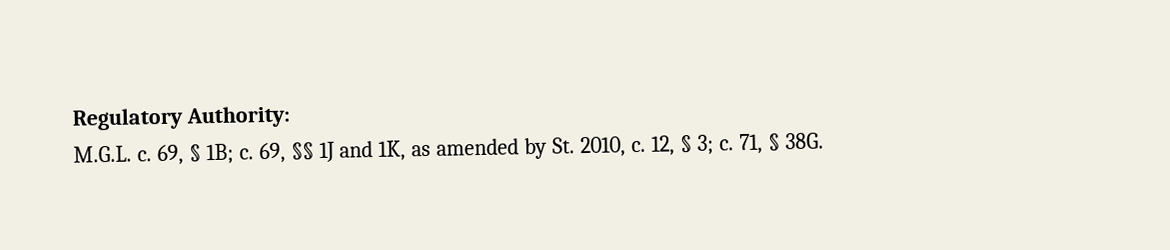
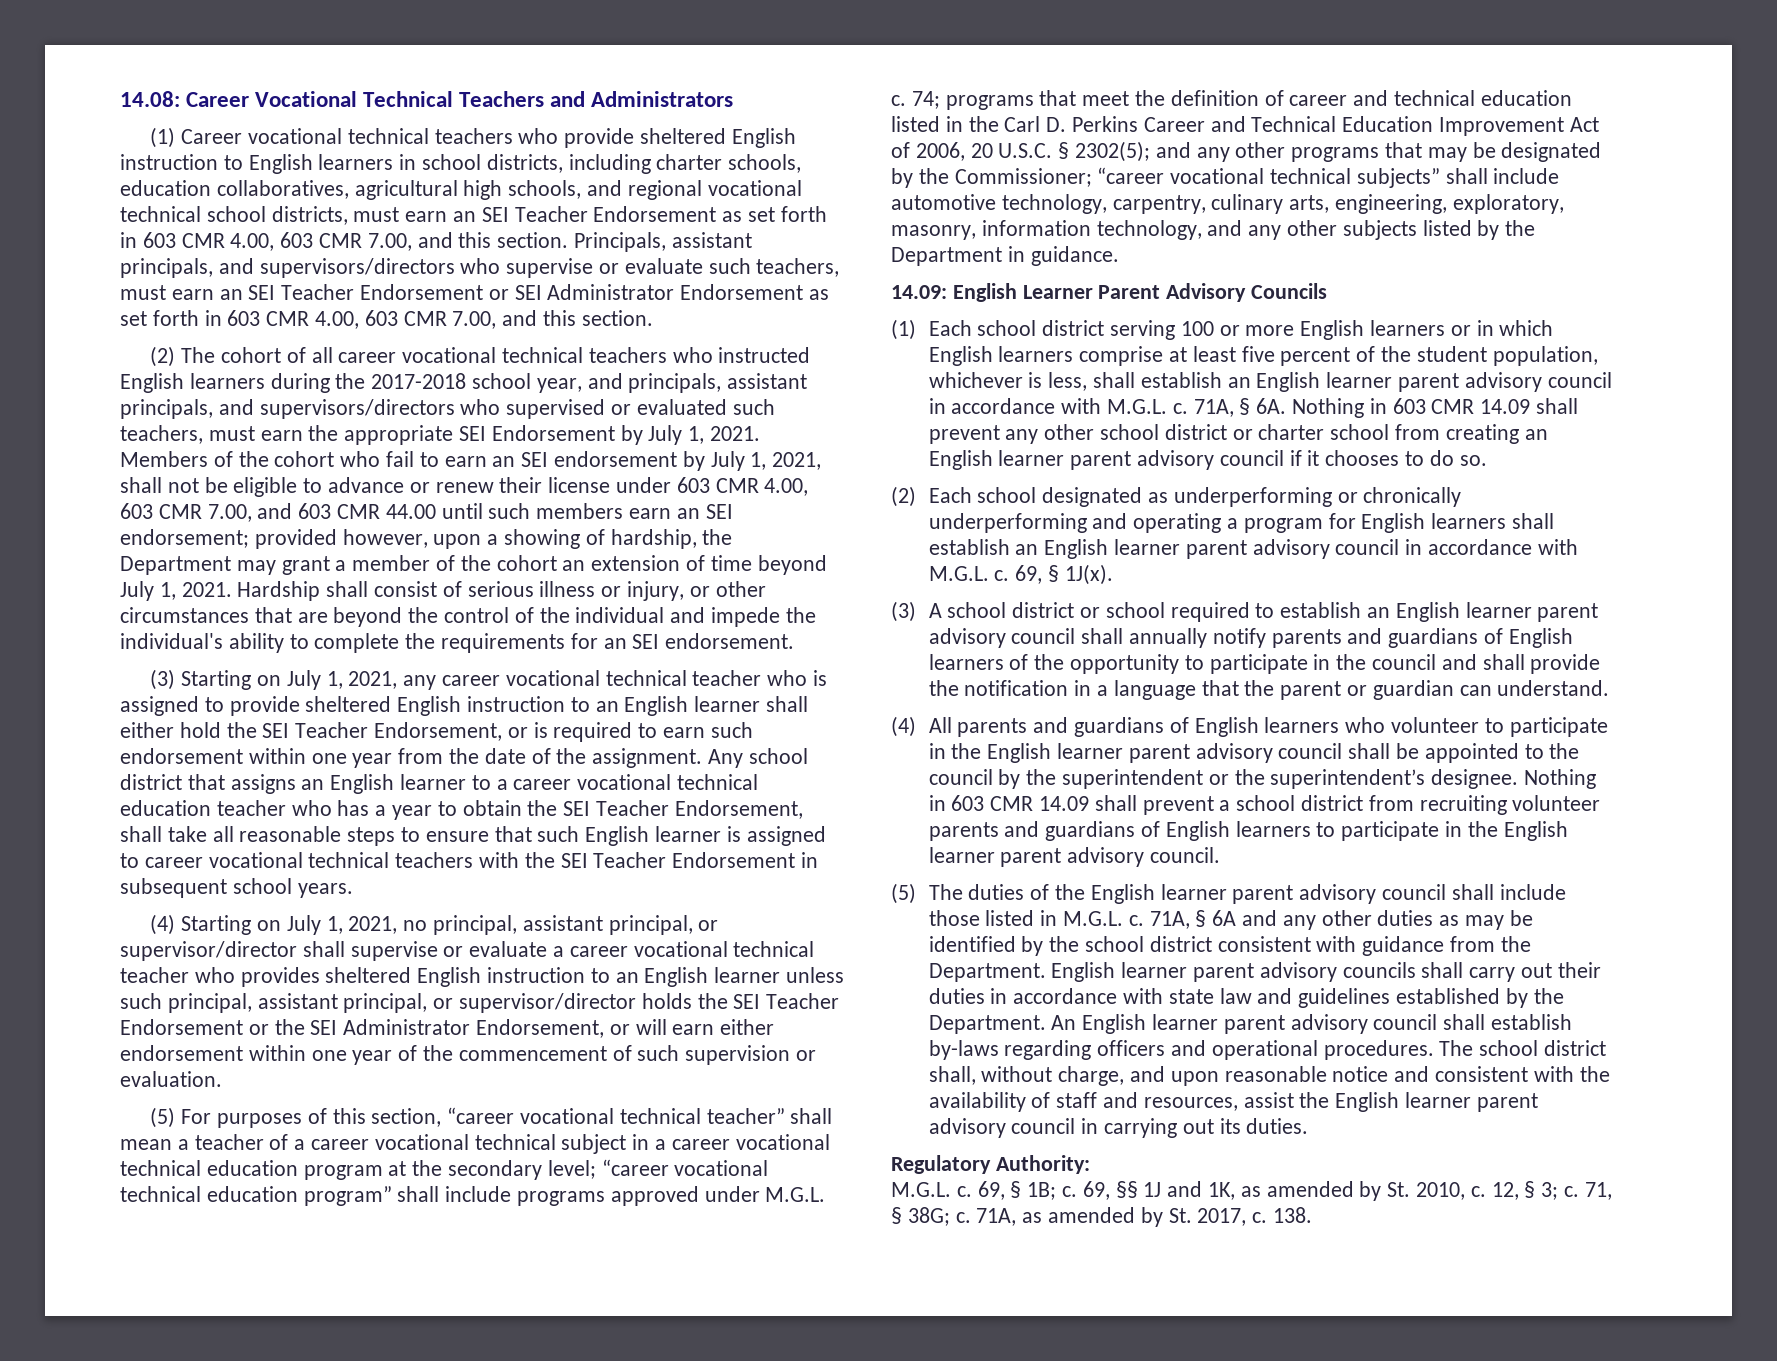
(72, 119) none -> [120,91,734,107] [150,127,796,148] [120,154,802,174] [120,180,802,200] [120,206,827,225] [120,232,752,252] [120,258,840,278] [120,284,830,300] [120,310,653,329] [150,346,811,367] [120,373,808,393] [120,399,775,419] [120,425,761,445] [120,451,822,471] [120,477,809,497] [120,503,733,522] [120,529,733,549] [120,555,827,575] [120,581,766,601] [120,607,816,627] [120,633,795,653] [150,669,828,690] [120,696,809,716] [120,722,753,742] [120,748,808,768] [120,774,759,794] [120,800,803,820] [120,826,826,846] [120,852,819,868] [120,878,353,898] [150,914,719,935] [120,941,815,961] [120,967,845,987] [120,993,840,1013] [120,1019,775,1038] [120,1045,817,1065] [120,1071,222,1087] [150,1107,833,1128] [120,1134,830,1154] [120,1159,769,1180] [120,1186,826,1206] [891,90,1572,110] [891,116,1599,136] [891,141,1602,162] [891,167,1560,188] [891,194,1564,214] [891,220,1536,240] [891,246,1119,266] [891,283,1328,302] [891,319,1554,340] [928,346,1598,366] [928,372,1612,392] [928,398,1579,418] [928,424,1548,444] [928,450,1487,470] [891,486,1462,507] [928,513,1555,533] [928,539,1578,559] [928,564,1113,585] [891,601,1599,622] [928,628,1573,648] [928,654,1601,674] [928,680,1610,700] [891,716,1608,737] [928,743,1580,763] [928,769,1597,789] [928,795,1601,815] [928,821,1568,841] [928,847,1221,867] [891,883,1566,904] [928,910,1533,930] [928,936,1531,956] [928,962,1601,982] [928,988,1564,1008] [928,1014,1573,1034] [928,1040,1607,1060] [928,1066,1610,1086] [928,1092,1538,1112] [928,1118,1309,1138] 14.08: Career Vocational Technical Teachers and Administrators // (1) Career vocational technical teachers who provide sheltered English instruction to English learners in school districts, including charter schools, education collaboratives, agricultural high schools, and regional vocational technical school districts, must earn an SEI Teacher Endorsement as set forth in 603 CMR 4.00, 603 CMR 7.00, and this section. Principals, assistant principals, and supervisors/directors who supervise or evaluate such teachers, must earn an SEI Teacher Endorsement or SEI Administrator Endorsement as set forth in 603 CMR 4.00, 603 CMR 7.00, and this section. // (2) The cohort of all career vocational technical teachers who instructed English learners during the 2017-2018 school year, and principals, assistant principals, and supervisors/directors who supervised or evaluated such teachers, must earn the appropriate SEI Endorsement by July 1, 2021. Members of the cohort who fail to earn an SEI endorsement by July 1, 2021, shall not be eligible to advance or renew their license under 603 CMR 4.00, 603 CMR 7.00, and 603 CMR 44.00 until such members earn an SEI endorsement; provided however, upon a showing of hardship, the Department may grant a member of the cohort an extension of time beyond July 1, 2021. Hardship shall consist of serious illness or injury, or other circumstances that are beyond the control of the individual and impede the individual's ability to complete the requirements for an SEI endorsement. // (3) Starting on July 1, 2021, any career vocational technical teacher who is assigned to provide sheltered English instruction to an English learner shall either hold the SEI Teacher Endorsement, or is required to earn such endorsement within one year from the date of the assignment. Any school district that assigns an English learner to a career vocational technical education teacher who has a year to obtain the SEI Teacher Endorsement, shall take all reasonable steps to ensure that such English learner is assigned to career vocational technical teachers with the SEI Teacher Endorsement in subsequent school years. // (4) Starting on July 1, 2021, no principal, assistant principal, or supervisor/director shall supervise or evaluate a career vocational technical teacher who provides sheltered English instruction to an English learner unless such principal, assistant principal, or supervisor/director holds the SEI Teacher Endorsement or the SEI Administrator Endorsement, or will earn either endorsement within one year of the commencement of such supervision or evaluation. // (5) For purposes of this section, “career vocational technical teacher” shall mean a teacher of a career vocational technical subject in a career vocational technical education program at the secondary level; “career vocational technical education program” shall include programs approved under M.G.L. c. 74; programs that meet the definition of career and technical education listed in the Carl D. Perkins Career and Technical Education Improvement Act of 2006, 20 U.S.C. § 2302(5); and any other programs that may be designated by the Commissioner; “career vocational technical subjects” shall include automotive technology, carpentry, culinary arts, engineering, exploratory, masonry, information technology, and any other subjects listed by the Department in guidance. // 14.09: English Learner Parent Advisory Councils // (1) Each school district serving 100 or more English learners or in which English learners comprise at least five percent of the student population, whichever is less, shall establish an English learner parent advisory council in accordance with M.G.L. c. 71A, § 6A. Nothing in 603 CMR 14.09 shall prevent any other school district or charter school from creating an English learner parent advisory council if it chooses to do so. // (2) Each school designated as underperforming or chronically underperforming and operating a program for English learners shall establish an English learner parent advisory council in accordance with M.G.L. c. 69, § 1J(x). // (3) A school district or school required to establish an English learner parent advisory council shall annually notify parents and guardians of English learners of the opportunity to participate in the council and shall provide the notification in a language that the parent or guardian can understand. // (4) All parents and guardians of English learners who volunteer to participate in the English learner parent advisory council shall be appointed to the council by the superintendent or the superintendent’s designee. Nothing in 603 CMR 14.09 shall prevent a school district from recruiting volunteer parents and guardians of English learners to participate in the English learner parent advisory council. // (5) The duties of the English learner parent advisory council shall include those listed in M.G.L. c. 71A, § 6A and any other duties as may be identified by the school district consistent with guidance from the Department. English learner parent advisory councils shall carry out their duties in accordance with state law and guidelines established by the Department. An English learner parent advisory council shall establish by-laws regarding officers and operational procedures. The school district shall, without charge, and upon reasonable notice and consistent with the availability of staff and resources, assist the English learner parent advisory council in carrying out its duties. //
[784,132,824,150] 38G. -> [907,1207,1313,1227] 38G; c. 71A, as amended by St. 2017, c. 138.

